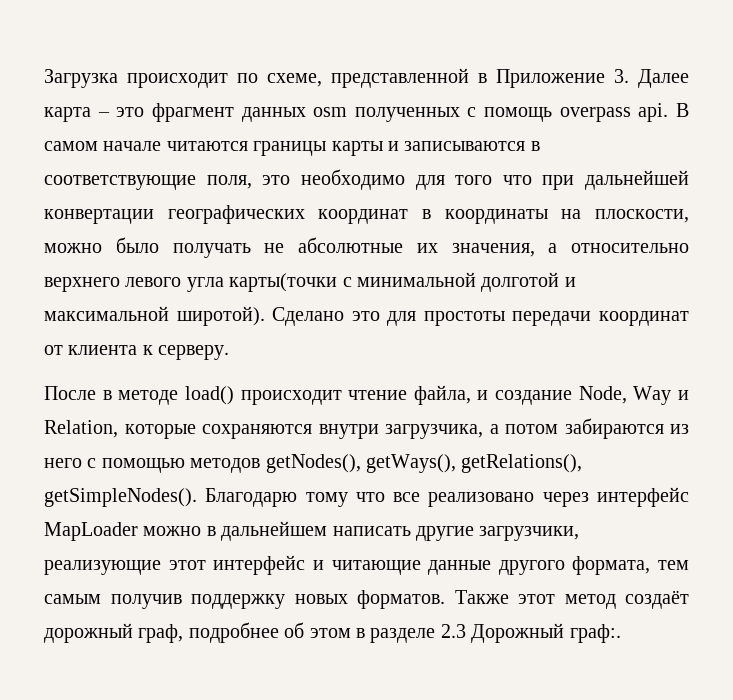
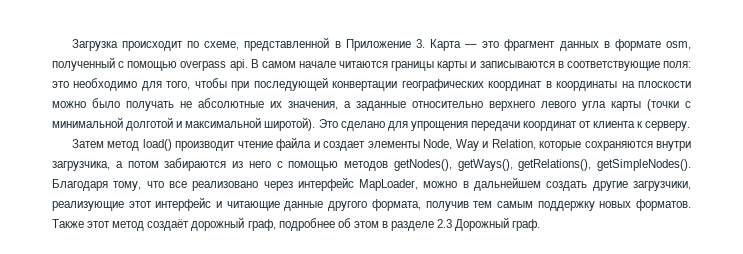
[638,69,689,88] [44,103,553,122] Далее карта – это фрагмент данных osm полученных с помощь -> [429,39,691,51] [52,57,178,71] Карта — это фрагмент данных в формате osm, полученный с помощью
[206,175,252,189] поля, -> [662,61,691,68] поля:
[455,170,689,190] того что при дальнейшей -> [166,77,328,91] того, чтобы при последующей
[595,209,689,223] плоскости, -> [637,81,691,88] плоскости
(558, 248) none -> [356,101,406,111] заданные
[229,273,338,292] карты(точки -> [611,99,679,111] карты (точки
[272,307,505,326] Сделано это для простоты -> [318,119,468,131] Это сделано для упрощения
[44,385,573,405] После в методе load() происходит чтение файла, и создание -> [71,137,420,151] Затем метод load() производит чтение файла и создает элементы
[205,488,348,507] Благодарю тому -> [52,179,142,191] Благодаря тому,
[44,522,138,541] MapLoader -> [359,179,419,191] MapLoader,
[332,526,411,536] написать -> [546,181,588,191] создать
(651, 565) none -> [425,201,469,211] получив
[110,594,182,609] получив -> (533, 204) none
[569,624,621,643] граф:. -> [512,219,541,231] граф.

